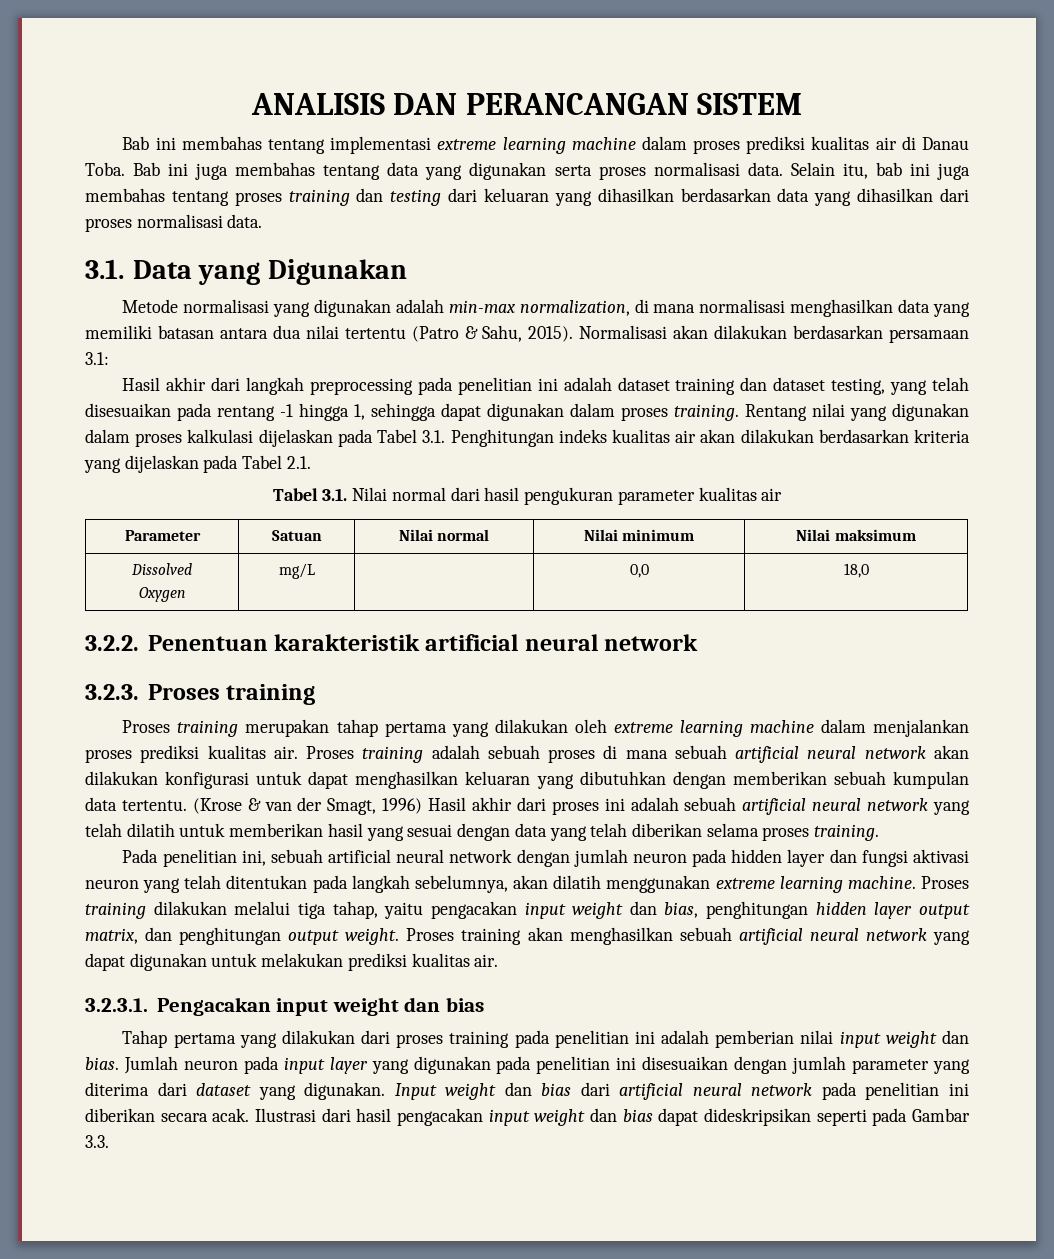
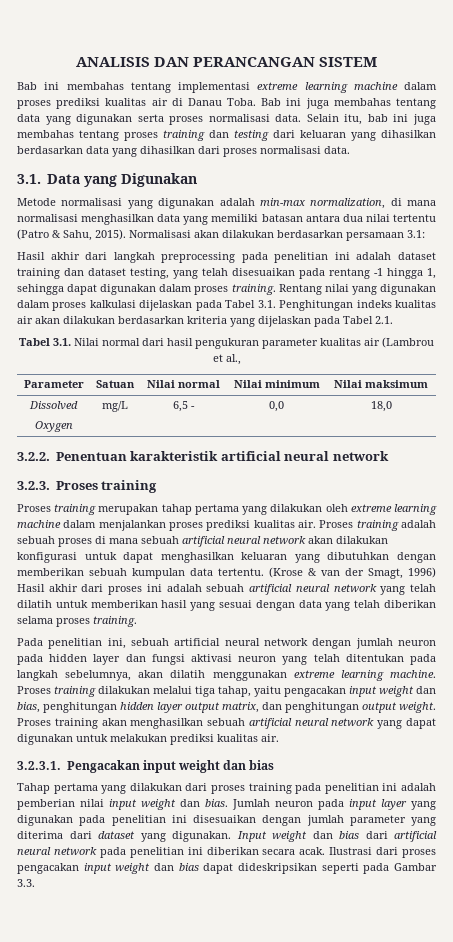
(783, 494) none -> [382,337,434,348] [212,354,241,365] (Lambrou et al.,
(315, 571) none -> [172,401,195,412] 6,5 -
[356,1108,392,1122] hasil -> [401,849,436,858] proses

